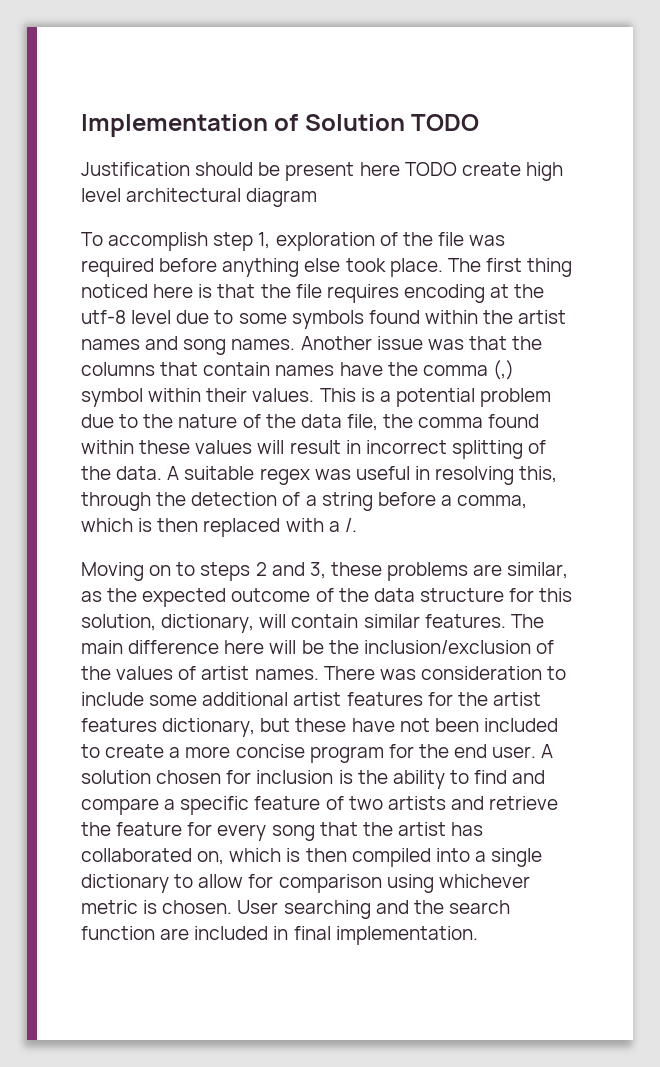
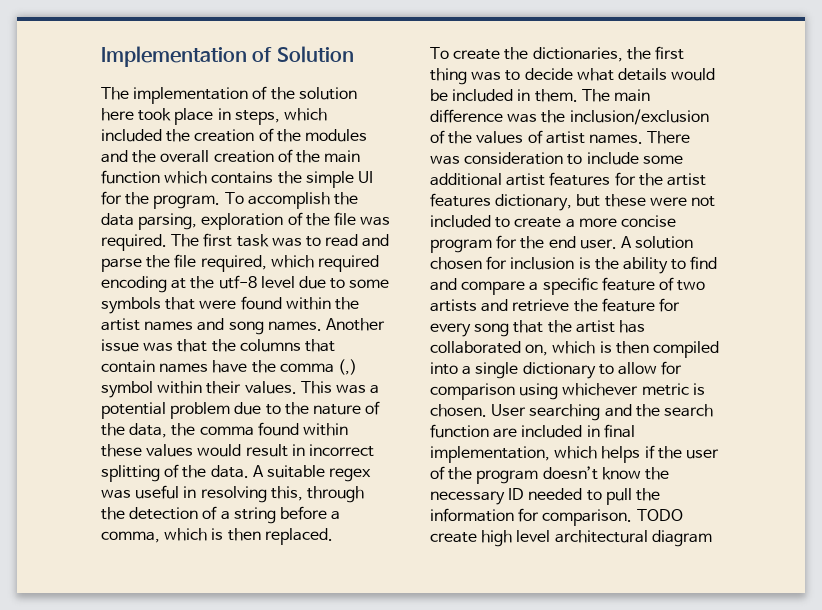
[411,114,480,131] [81,162,563,181] [81,188,318,207] [81,232,271,251] TODO // Justification should be present here TODO create high level architectural diagram // To accomplish step 1, -> [101,86,357,104] [101,108,327,125] [101,128,367,142] [101,149,361,163] [101,170,373,188] [101,191,358,209] [101,213,198,230] // The implementation of the solution here took place in steps, which included the creation of the modules and the overall creation of the main function which contains the simple UI for the program. To accomplish the data parsing,
[81,258,573,277] [81,284,399,303] required before anything else took place. The first thing noticed here is that the file requires -> [101,233,390,251] [101,254,379,272] required. The first task was to read and parse the file required, which required
(364, 319) none -> [165,297,237,310] that were
[360,388,375,402] is -> [335,384,366,394] was
[300,414,378,431] data file, -> [129,423,168,438] data,
[257,440,285,454] will -> [197,444,242,457] would
[203,518,357,537] [81,562,569,581] [81,588,573,607] [81,614,544,633] [81,640,324,654] replaced with a /. // Moving on to steps 2 and 3, these problems are similar, as the expected outcome of the data structure for this solution, dictionary, will contain similar features. The main difference here will be -> [264,528,333,545] [430,46,684,62] [430,68,716,85] [430,89,650,102] [430,109,538,123] replaced. // To create the dictionaries, the first thing was to decide what details would be included in them. The main difference was
[351,718,479,732] have not been -> [649,196,715,207] were not
[335,926,478,945] implementation. -> [430,445,719,463] [430,466,669,484] [430,488,660,505] [430,508,683,526] [430,530,712,547] implementation, which helps if the user of the program doesn’t know the necessary ID needed to pull the information for comparison. TODO create high level architectural diagram

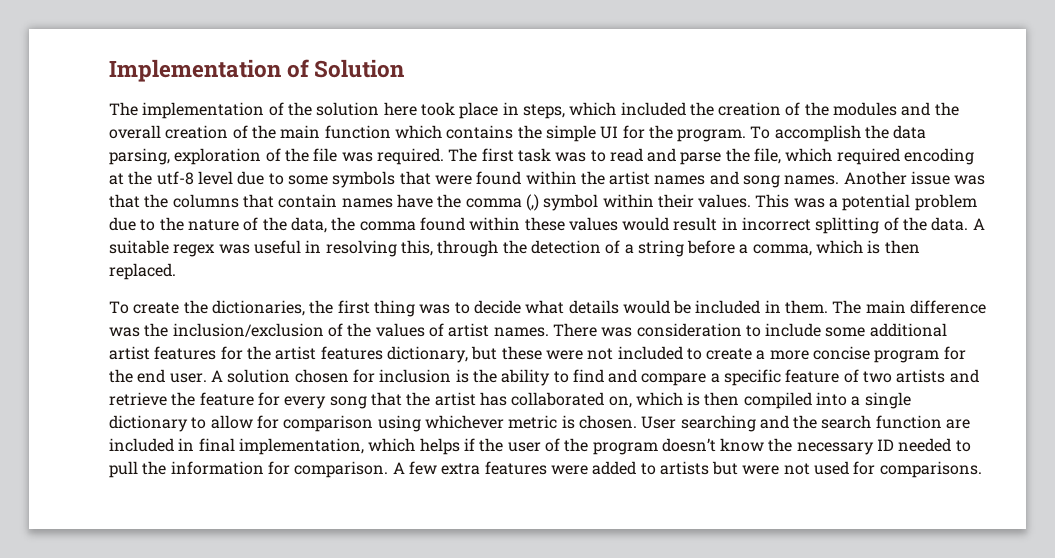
[174,254,267,272] file required, -> [754,148,782,164] file,
[636,509,683,521] [430,530,712,547] TODO create high level architectural diagram -> [392,461,982,478] A few extra features were added to artists but were not used for comparisons.

